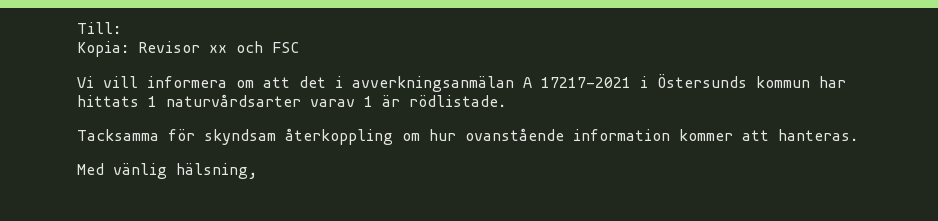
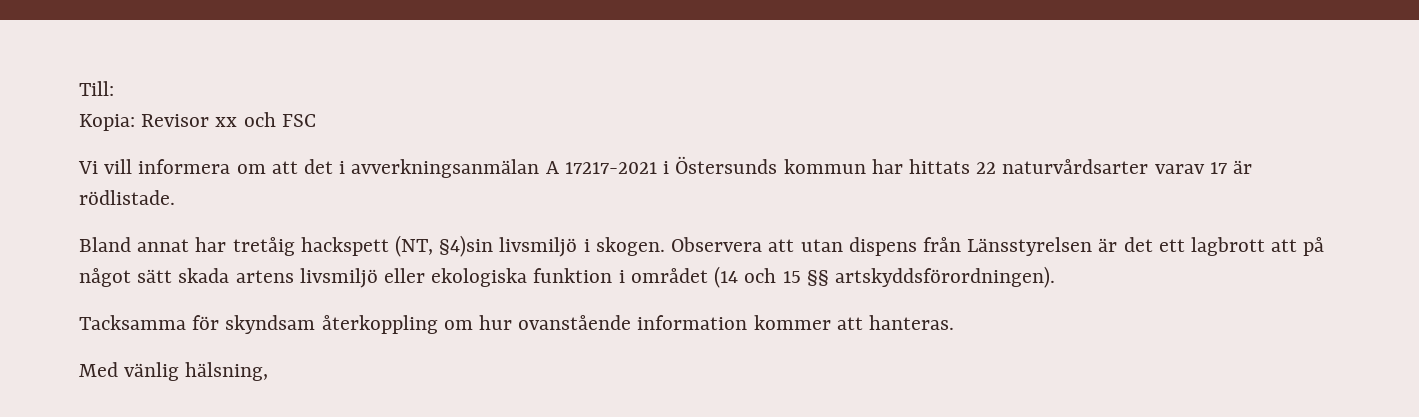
[148,96,157,107] 1 -> [976,162,997,174] 22
[364,96,373,107] 1 -> [1209,162,1227,174] 17
(506, 101) none -> [79,235,1325,257] [79,266,1055,288] // Bland annat har tretåig hackspett (NT, §4)sin livsmiljö i skogen. Observera att utan dispens från Länsstyrelsen är det ett lagbrott att på något sätt skada artens livsmiljö eller ekologiska funktion i området (14 och 15 §§ artskyddsförordningen).

